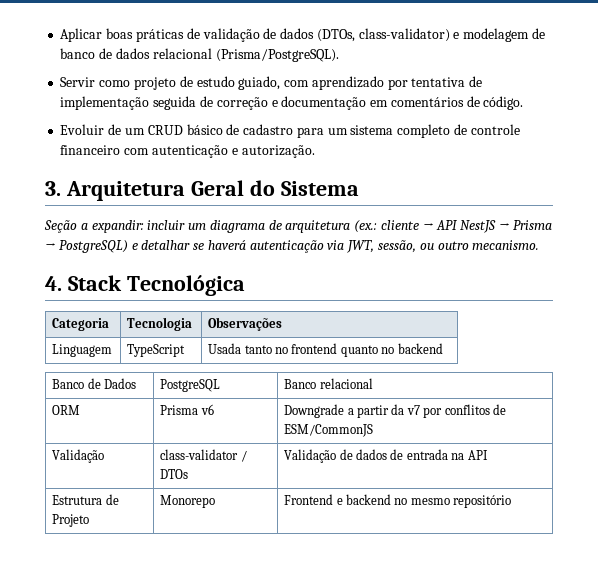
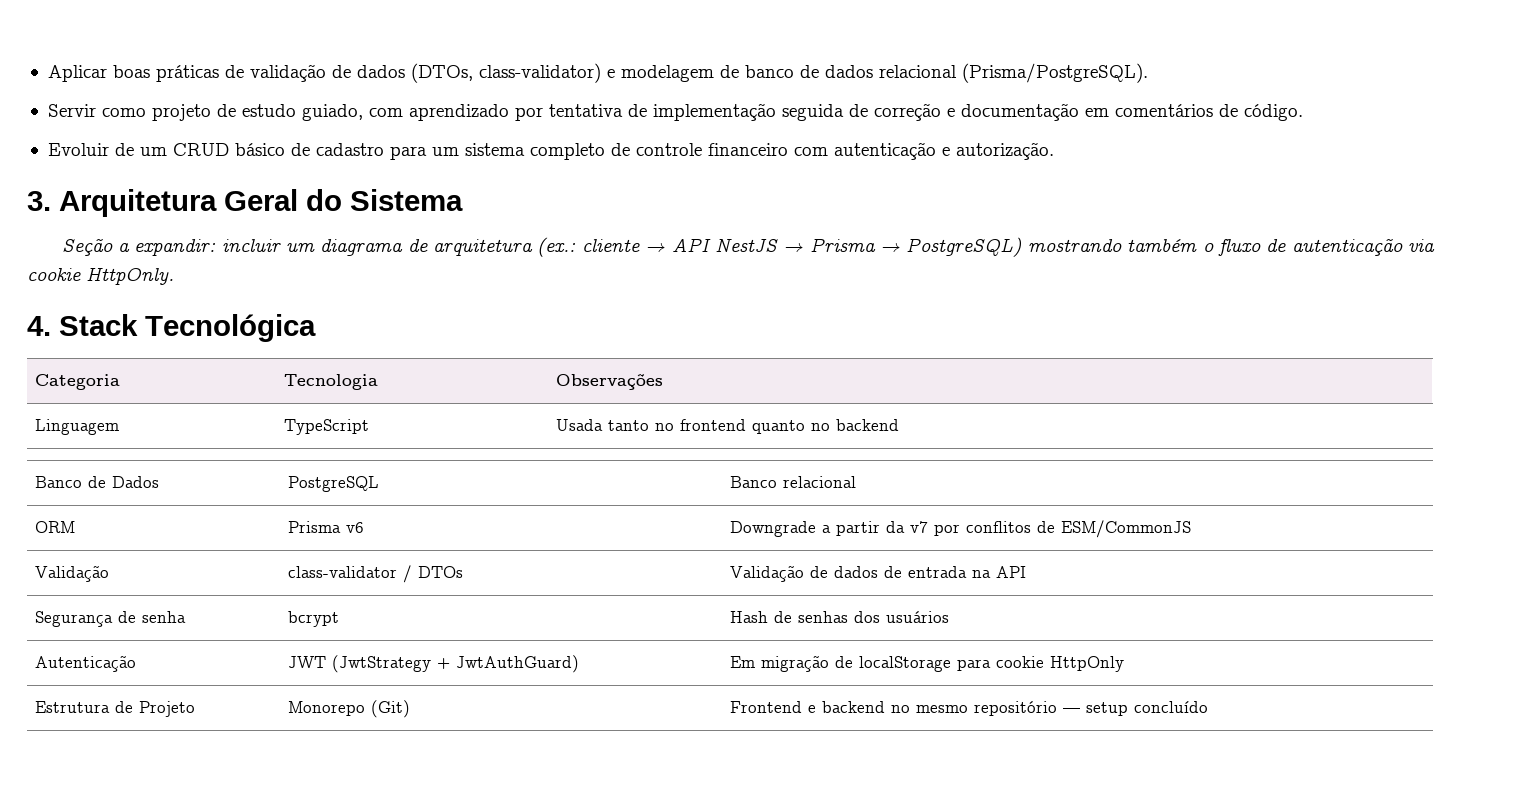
[131,240,540,253] e detalhar se haverá autenticação via JWT, sessão, ou outro mecanismo. -> [1027,239,1435,256] [27,267,174,285] mostrando também o fluxo de autenticação via cookie HttpOnly.
(488, 455) none -> [34,611,186,627] [287,611,339,627] [729,611,949,623] [34,655,136,672] [287,655,579,673] [729,655,1124,672] // Segurança de senha | bcrypt | Hash de senhas dos usuários // Autenticação | JWT (JwtStrategy + JwtAuthGuard) | Em migração de localStorage para cookie HttpOnly
(216, 501) none -> [370,700,410,718] (Git)
(512, 501) none -> [1062,701,1208,716] — setup concluído

